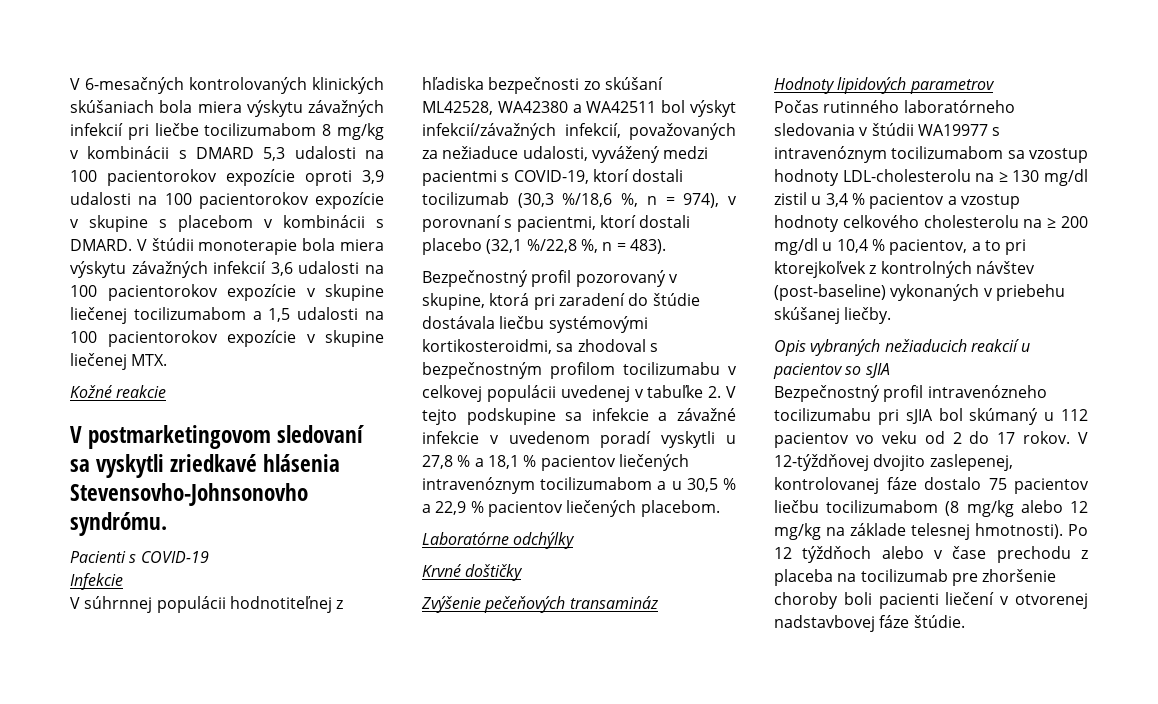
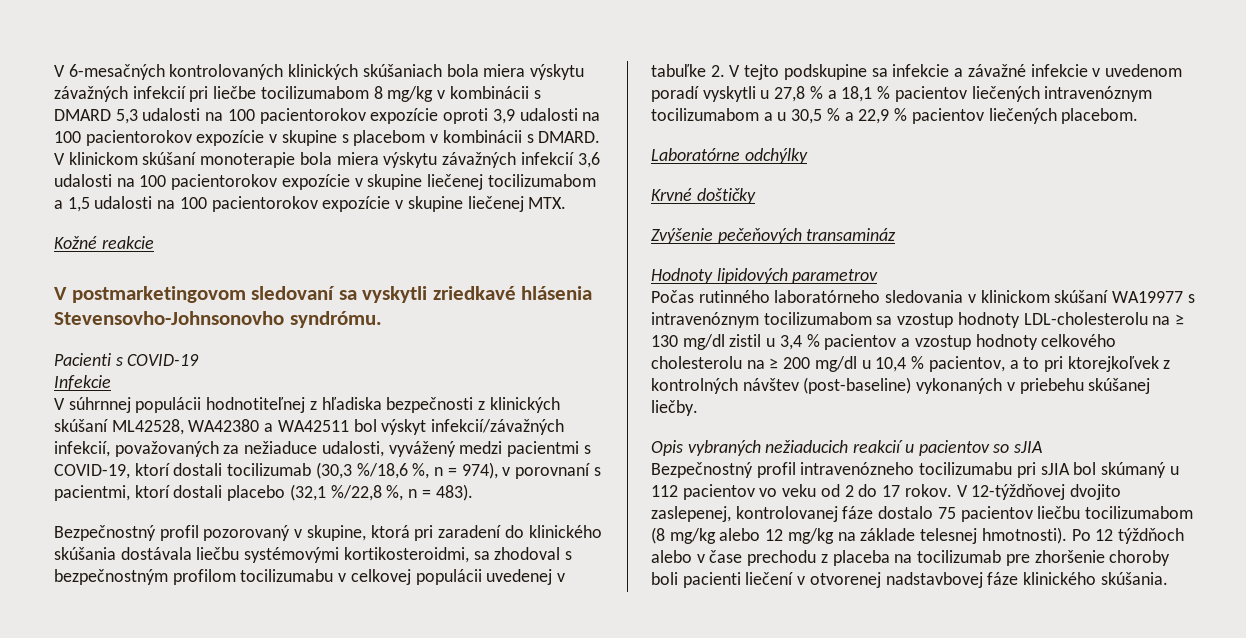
[151,238,194,251] štúdii -> [68,152,197,165] klinickom skúšaní
[583,81,601,90] zo -> [478,397,560,413] z klinických
[652,293,700,306] štúdie -> [528,525,602,538] [54,547,116,560] klinického skúšania
[871,123,914,136] štúdii -> [980,290,1109,303] klinickom skúšaní
[913,615,965,628] štúdie. -> [1023,572,1168,585] klinického skúšania.

